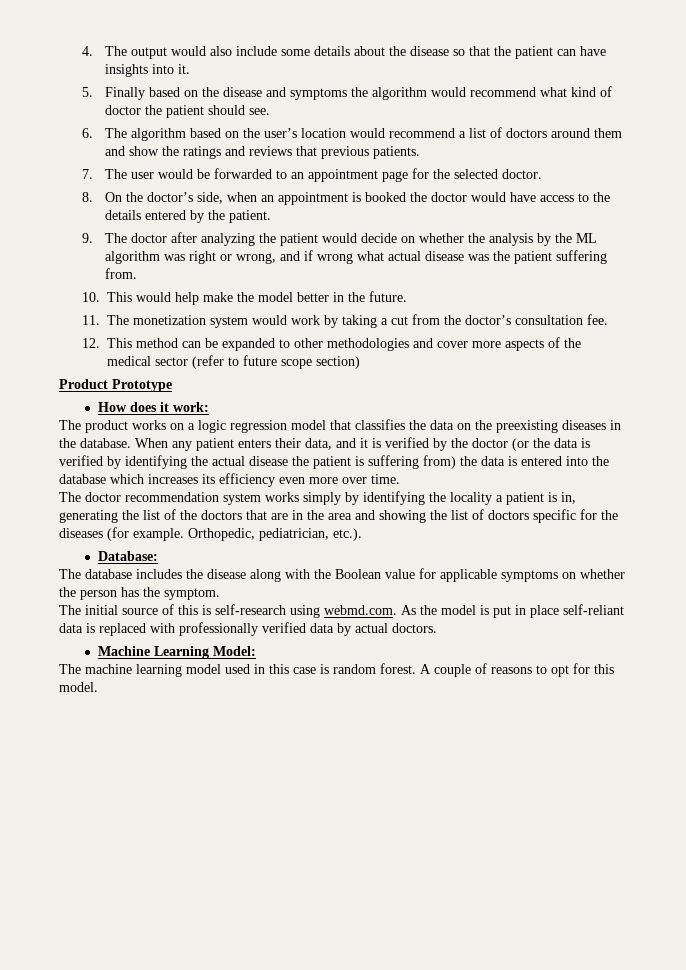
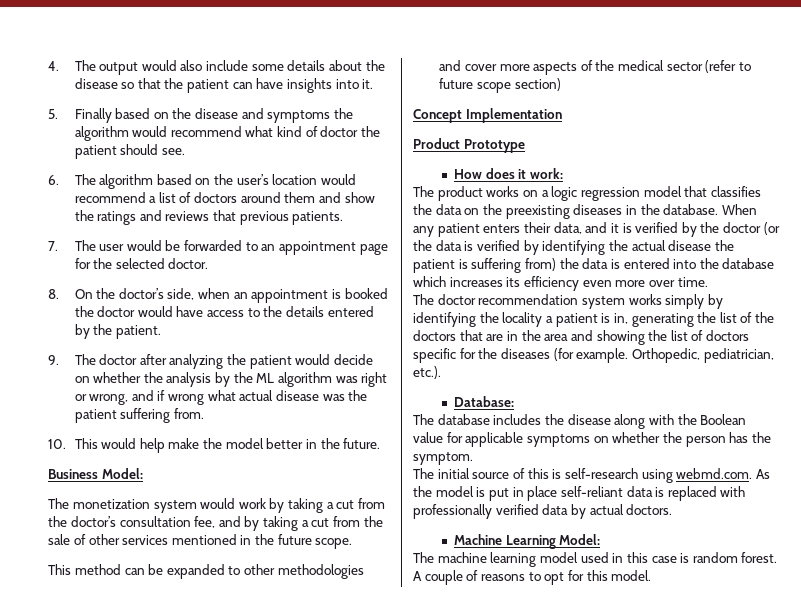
[82,315,101,325] 11. -> [48,468,143,479] Business Model: //
[587,314,609,325] [82,338,101,348] fee. // 12. -> [194,516,383,531] [48,534,353,549] fee, and by taking a cut from the sale of other services mentioned in the future scope. //
(361, 362) none -> [413,108,562,123] // Concept Implementation

